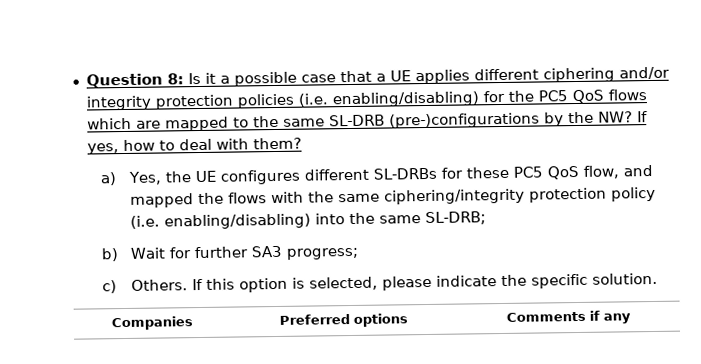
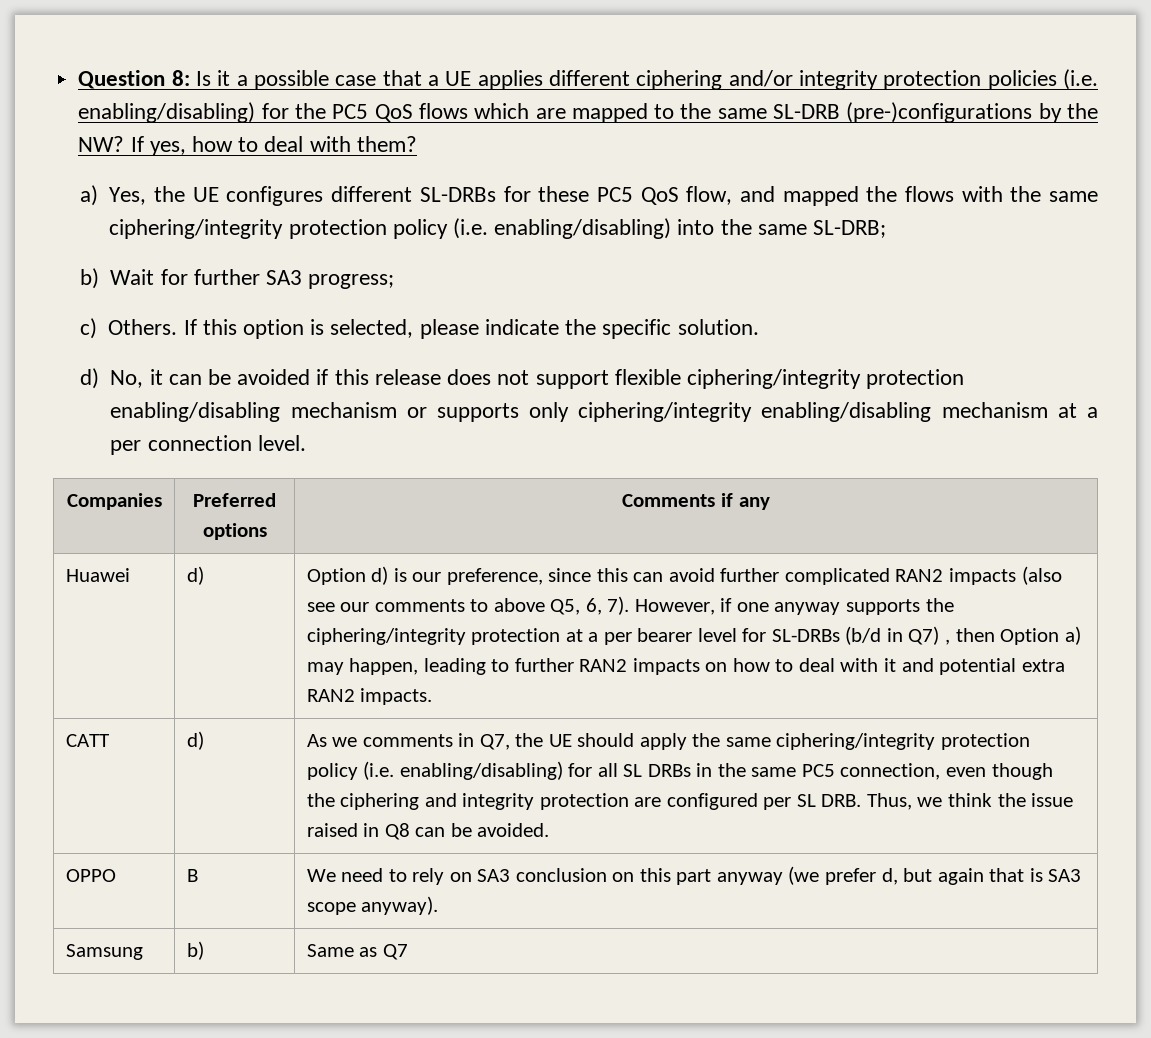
(658, 278) none -> [79,368,965,389] [110,402,1098,422] [110,435,306,455] // d) No, it can be avoided if this release does not support flexible ciphering/integrity protection enabling/disabling mechanism or supports only ciphering/integrity enabling/disabling mechanism at a per connection level.
(631, 318) none -> [65,568,130,582] [186,566,204,585] [306,566,1062,585] [306,596,954,615] [306,626,1081,645] [306,658,1065,675] [306,688,433,705] [65,734,109,747] [186,731,204,750] [306,733,1030,750] [306,761,1053,780] [306,793,1074,810] [306,823,550,840] [65,869,116,882] [186,869,198,882] [306,866,1082,885] [306,896,439,915] [65,944,143,960] [186,941,204,960] [306,944,408,960] // Huawei | d) | Option d) is our preference, since this can avoid further complicated RAN2 impacts (also see our comments to above Q5, 6, 7). However, if one anyway supports the ciphering/integrity protection at a per bearer level for SL-DRBs (b/d in Q7) , then Option a) may happen, leading to further RAN2 impacts on how to deal with it and potential extra RAN2 impacts. // CATT | d) | As we comments in Q7, the UE should apply the same ciphering/integrity protection policy (i.e. enabling/disabling) for all SL DRBs in the same PC5 connection, even though the ciphering and integrity protection are configured per SL DRB. Thus, we think the issue raised in Q8 can be avoided. // OPPO | B | We need to rely on SA3 conclusion on this part anyway (we prefer d, but again that is SA3 scope anyway). // Samsung | b) | Same as Q7

